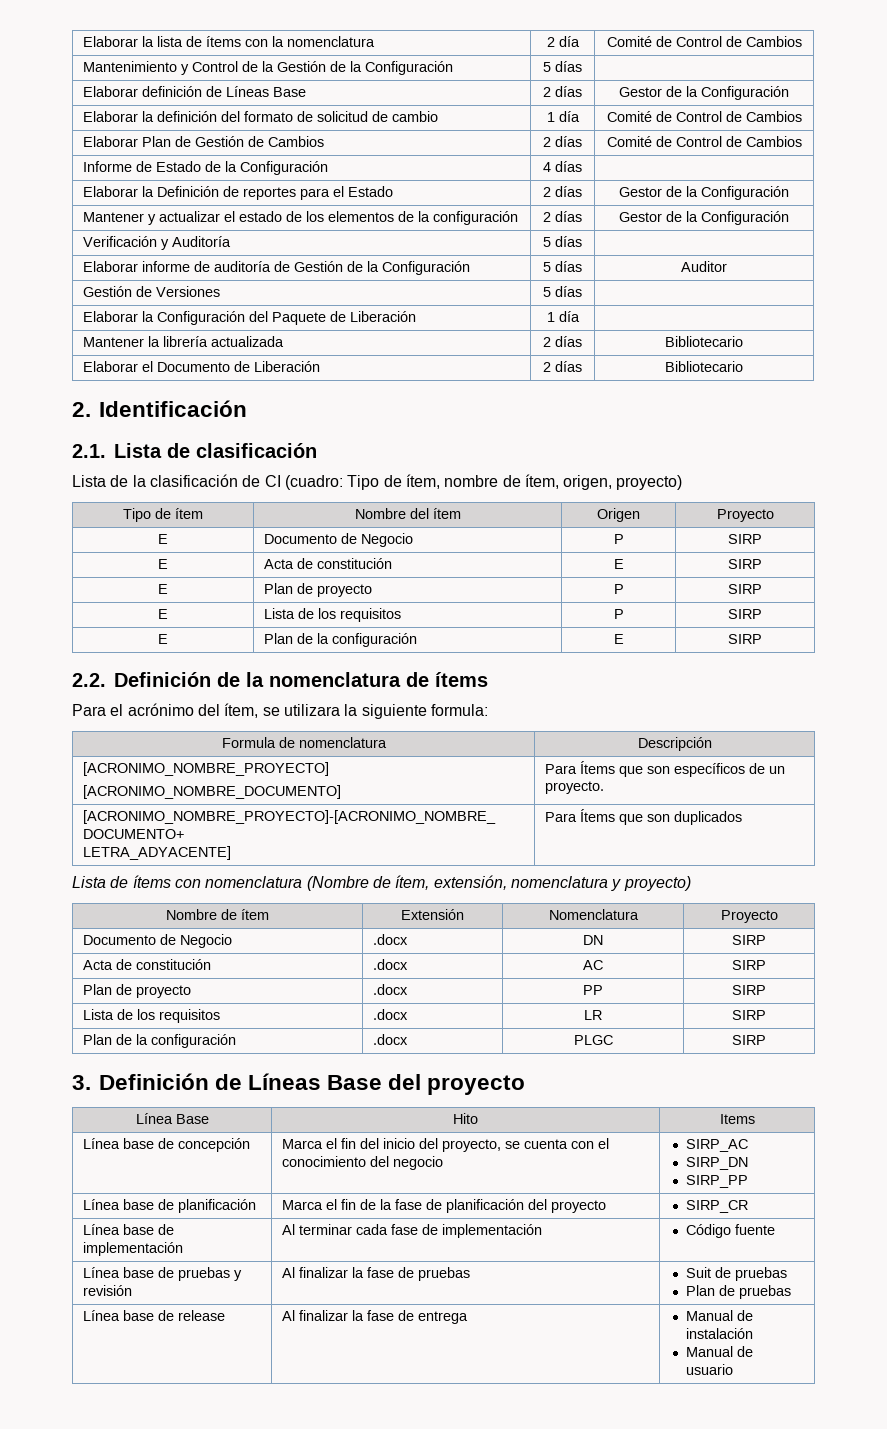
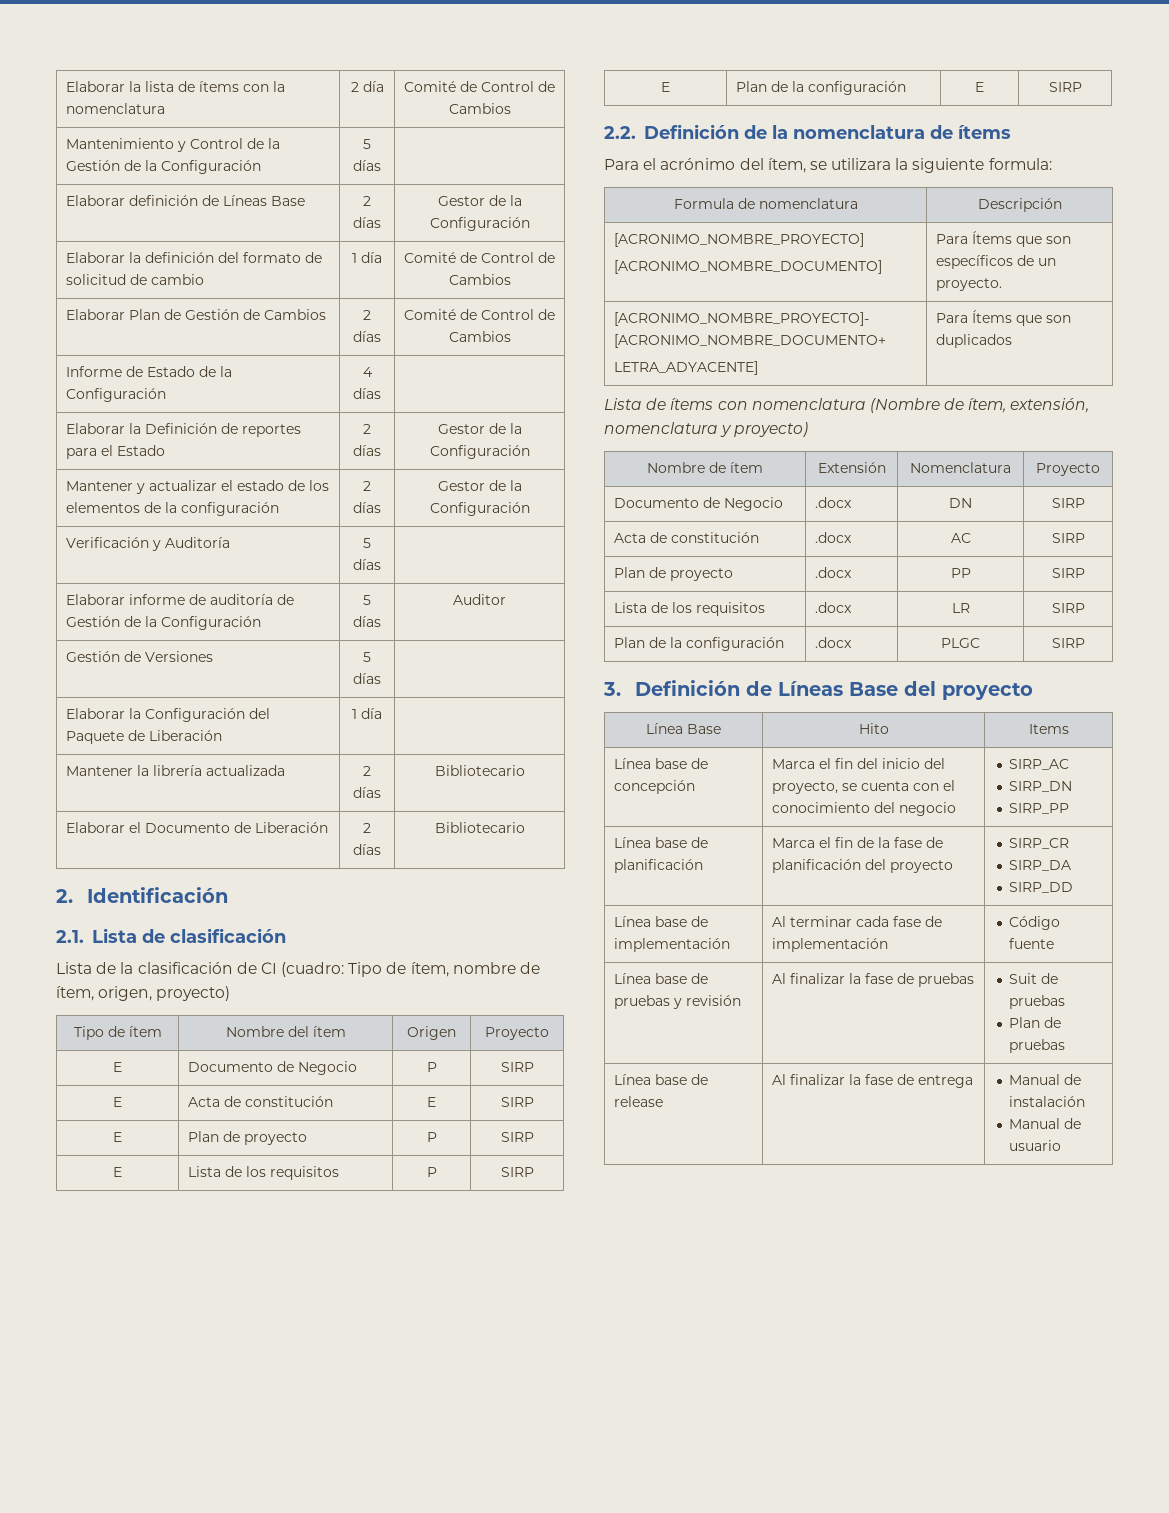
(749, 1206) none -> [1009,860,1072,871] [1009,882,1074,893] // SIRP_DA // SIRP_DD

